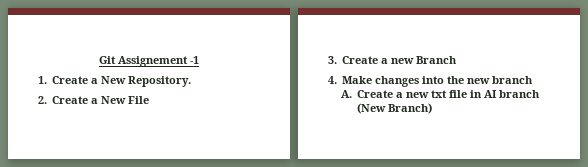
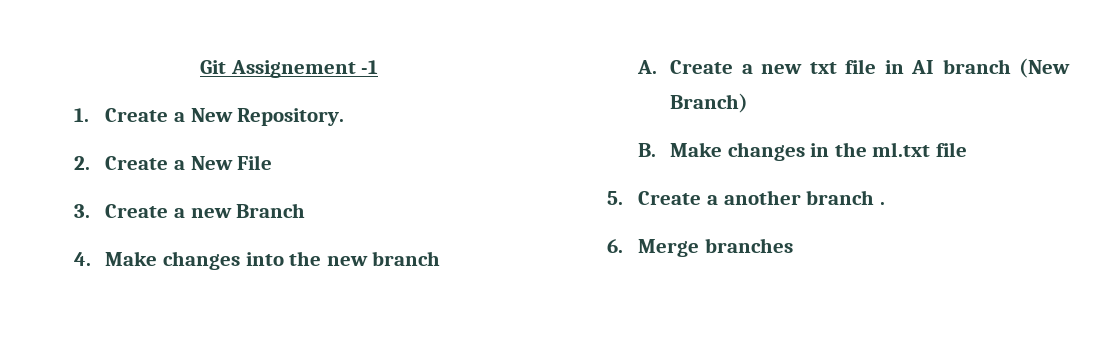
(433, 108) none -> [638,142,967,161] [606,190,885,205] [606,238,793,257] // B. Make changes in the ml.txt file // 5. Create a another branch . // 6. Merge branches

